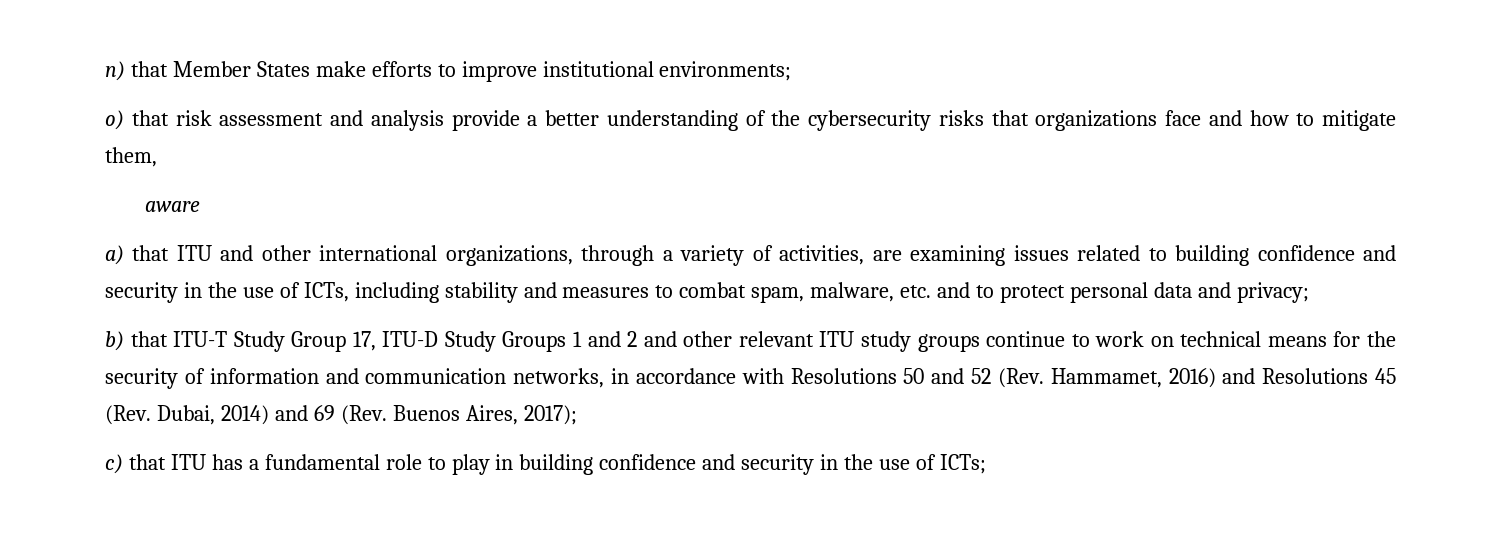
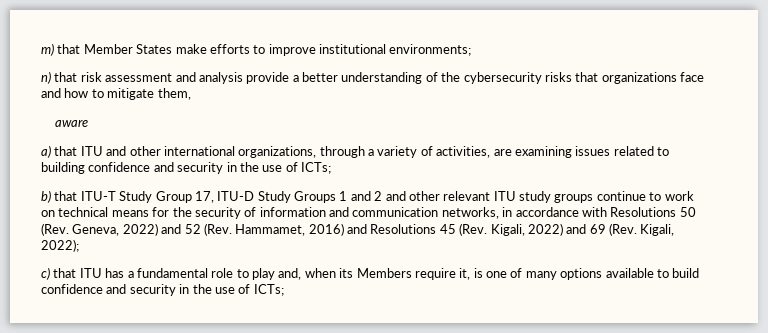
[105,61,125,81] n) -> [41,43,54,56] m)
[105,110,124,130] o) -> [41,71,51,84] n)
[303,282,1309,303] ICTs, including stability and measures to combat spam, malware, etc. and to protect personal data and privacy; -> [301,162,331,174] ICTs;
(925, 376) none -> [41,223,158,236] (Rev. Geneva, 2022)
[156,405,269,425] Dubai, 2014) -> [490,223,563,236] Kigali, 2022)
[392,405,577,425] Buenos Aires, 2017); -> [640,224,675,236] [41,239,79,252] Kigali, 2022);
[495,454,594,475] in building -> [278,268,700,280] and, when its Members require it, is one of many options available to build

